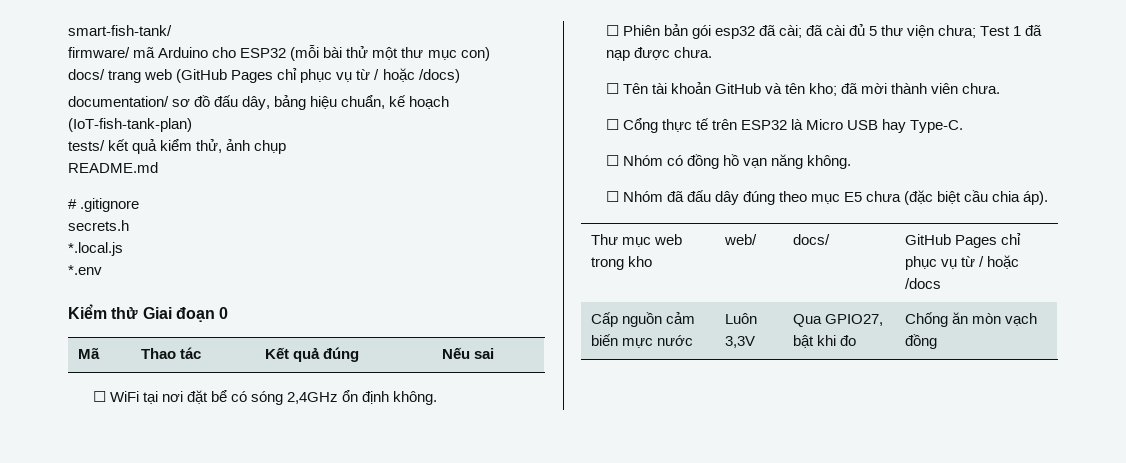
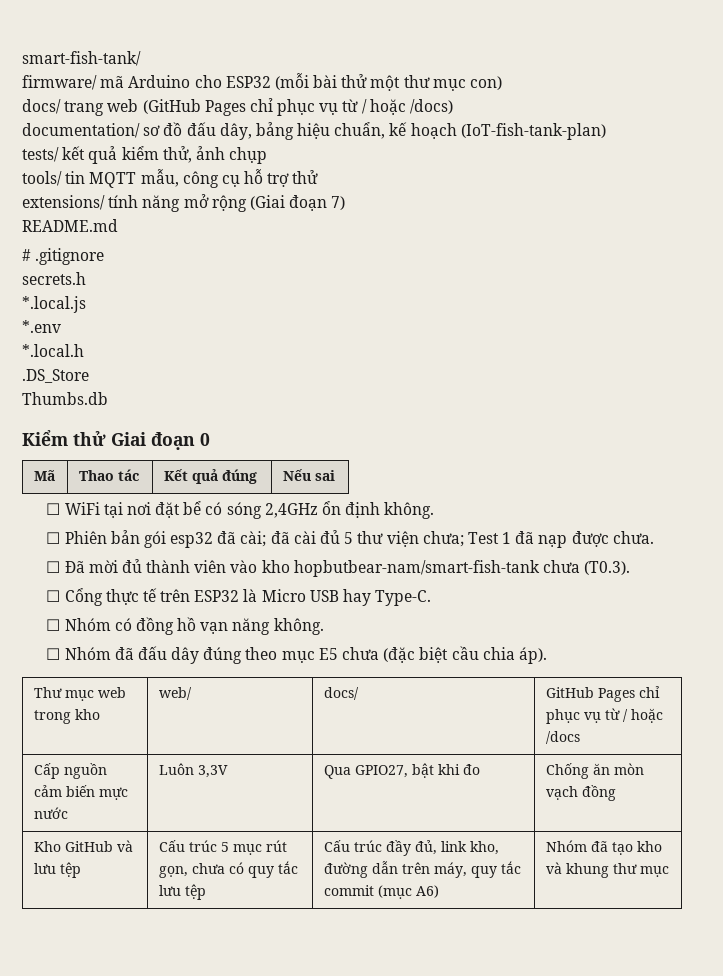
(287, 147) none -> [22,169,319,188] [22,194,346,212] // tools/ tin MQTT mẫu, công cụ hỗ trợ thử // extensions/ tính năng mở rộng (Giai đoạn 7)
(102, 270) none -> [22,344,84,357] [22,369,89,383] [22,392,108,405] // *.local.h // .DS_Store // Thumbs.db
[622,82,1001,96] Tên tài khoản GitHub và tên kho; đã mời thành viên chưa. -> [64,559,631,577] Đã mời đủ thành viên vào kho hopbutbear-nam/smart-fish-tank chưa (T0.3).
(937, 341) none -> [33,840,133,852] [33,862,81,878] [158,840,287,855] [158,861,298,878] [158,884,206,900] [323,840,499,856] [323,861,521,878] [323,885,439,899] [545,840,662,855] [545,862,669,878] // Kho GitHub và lưu tệp | Cấu trúc 5 mục rút gọn, chưa có quy tắc lưu tệp | Cấu trúc đầy đủ, link kho, đường dẫn trên máy, quy tắc commit (mục A6) | Nhóm đã tạo kho và khung thư mục

